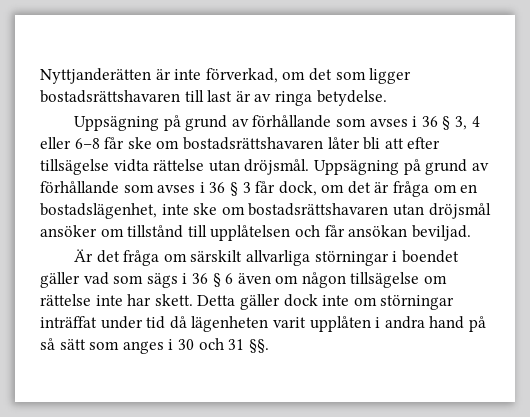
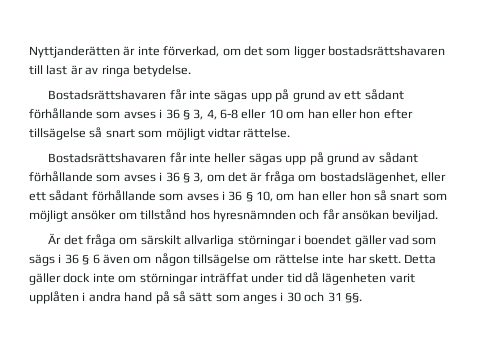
[74,115,480,131] [40,137,441,150] [40,159,489,175] [40,181,317,196] Uppsägning på grund av förhållande som avses i 36 § 3, 4 eller 6–8 får ske om bostadsrättshavaren låter bli att efter tillsägelse vidta rättelse utan dröjsmål. Uppsägning på grund av förhållande som avses i 36 § 3 får dock, -> [48,89,404,102] [29,108,413,120] [29,127,291,140] [48,152,418,165] [29,171,204,183] Bostadsrättshavaren får inte sägas upp på grund av ett sådant förhållande som avses i 36 § 3, 4, 6-8 eller 10 om han eller hon efter tillsägelse så snart som möjligt vidtar rättelse. // Bostadsrättshavaren får inte heller sägas upp på grund av sådant förhållande som avses i 36 § 3,
[460,184,478,193] [40,203,491,219] en bostadslägenhet, inte ske om bostadsrättshavaren utan dröjsmål -> [319,172,446,184] [29,190,447,202] [29,210,68,222] bostadslägenhet, eller ett sådant förhållande som avses i 36 § 10, om han eller hon så snart som möjligt
[187,225,291,241] till upplåtelsen -> [189,210,296,222] hos hyresnämnden

